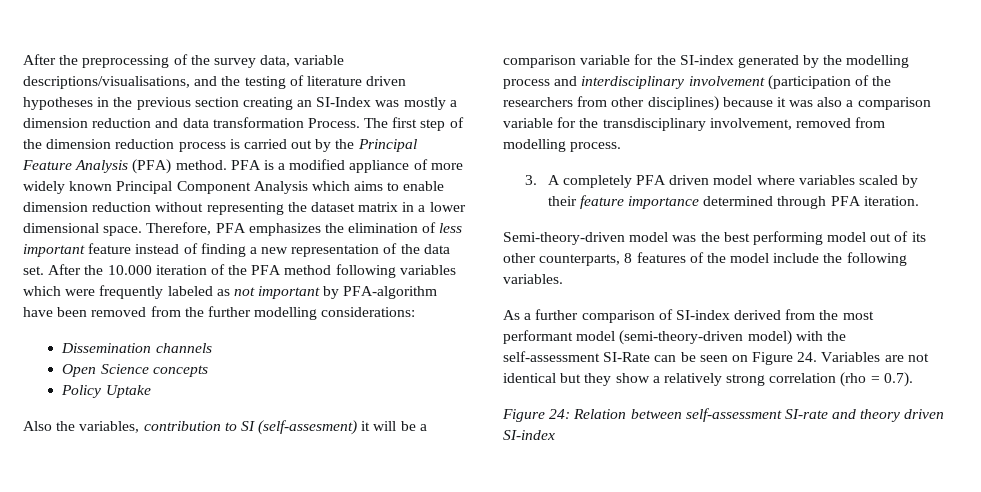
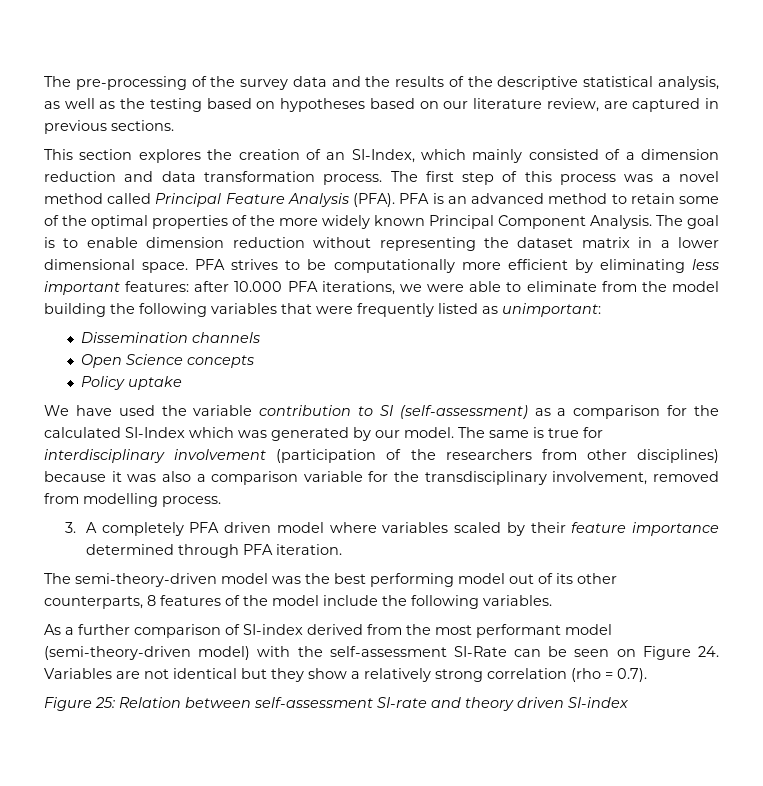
[23,54,345,68] [23,75,407,89] [23,97,446,110] After the preprocessing of the survey data, variable descriptions/visualisations, and the testing of literature driven hypotheses in the previous section creating an SI-Index was mostly -> [44,76,719,90] [44,98,720,112] [44,120,174,134] [44,149,621,163] The pre-processing of the survey data and the results of the descriptive statistical analysis, as well as the testing based on hypotheses based on our literature review, are captured in previous sections. // This section explores the creation of an SI-Index, which mainly consisted of
[307,118,360,128] Process. -> [323,174,383,185] process.
[23,139,417,152] [22,159,428,174] the dimension reduction process is carried out by the Principal Feature Analysis (PFA) method. PFA is a modified appliance of -> [524,171,719,185] [44,193,720,207] [44,215,275,229] this process was a novel method called Principal Feature Analysis (PFA). PFA is an advanced method to retain some of the optimal properties of the
[253,181,384,194] Analysis which aims -> [590,215,719,229] [44,237,55,248] Analysis. The goal is
[146,222,463,236] [23,243,450,257] [23,264,332,275] Therefore, PFA emphasizes the elimination of less important feature instead of finding a new representation of the data set. After the 10.000 iteration of the PFA method -> [195,259,719,273] [44,281,719,295] [44,303,135,317] PFA strives to be computationally more efficient by eliminating less important features: after 10.000 PFA iterations, we were able to eliminate from the model building the
[23,286,61,296] which -> [281,303,312,314] that
[167,286,438,299] [23,306,416,320] labeled as not important by PFA-algorithm have been removed from the further modelling considerations: -> [438,303,601,317] listed as unimportant:
[105,385,151,398] [23,420,427,435] [503,54,910,68] [503,76,578,89] Uptake // Also the variables, contribution to SI (self-assesment) it will be a comparison variable for the SI-index generated by the modelling process and -> [127,376,182,390] [44,405,719,419] [44,427,603,441] uptake // We have used the variable contribution to SI (self-assessment) as a comparison for the calculated SI-Index which was generated by our model. The same is true for
[503,232,625,245] Semi-theory-driven -> [44,573,217,587] The semi-theory-driven
[549,409,571,419] 24: -> [95,697,115,708] 25:

